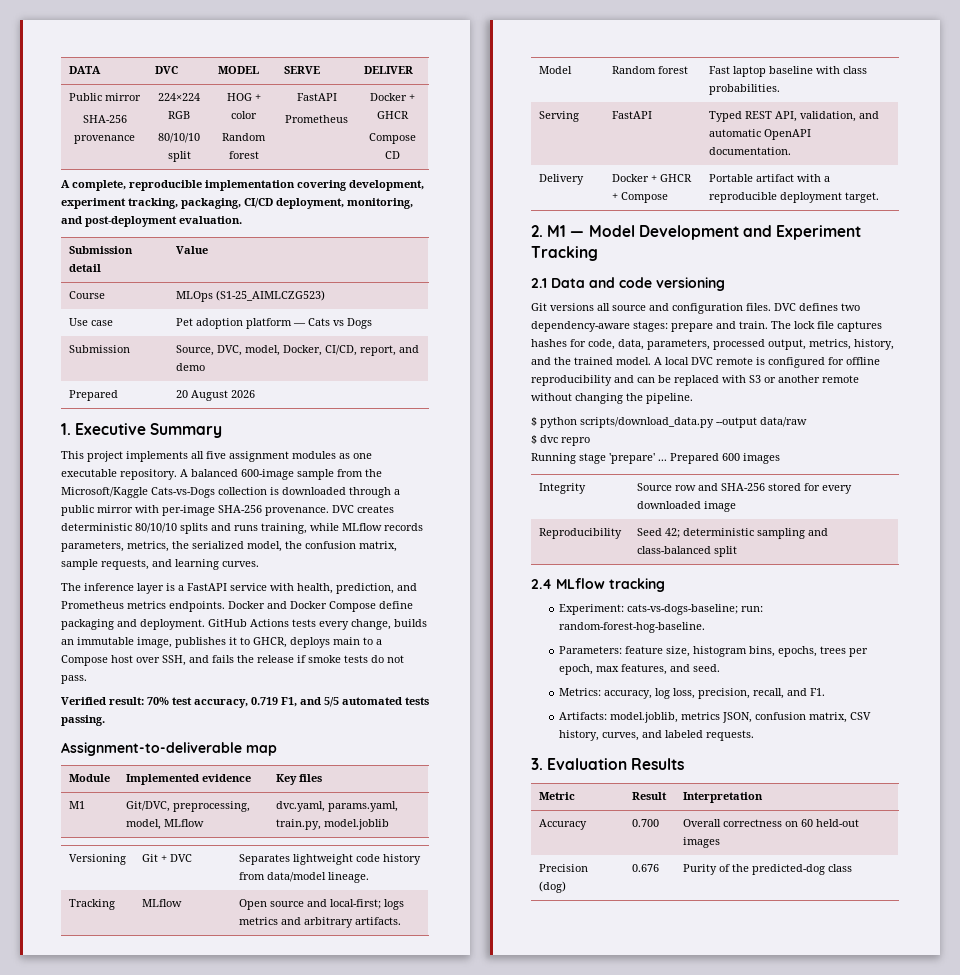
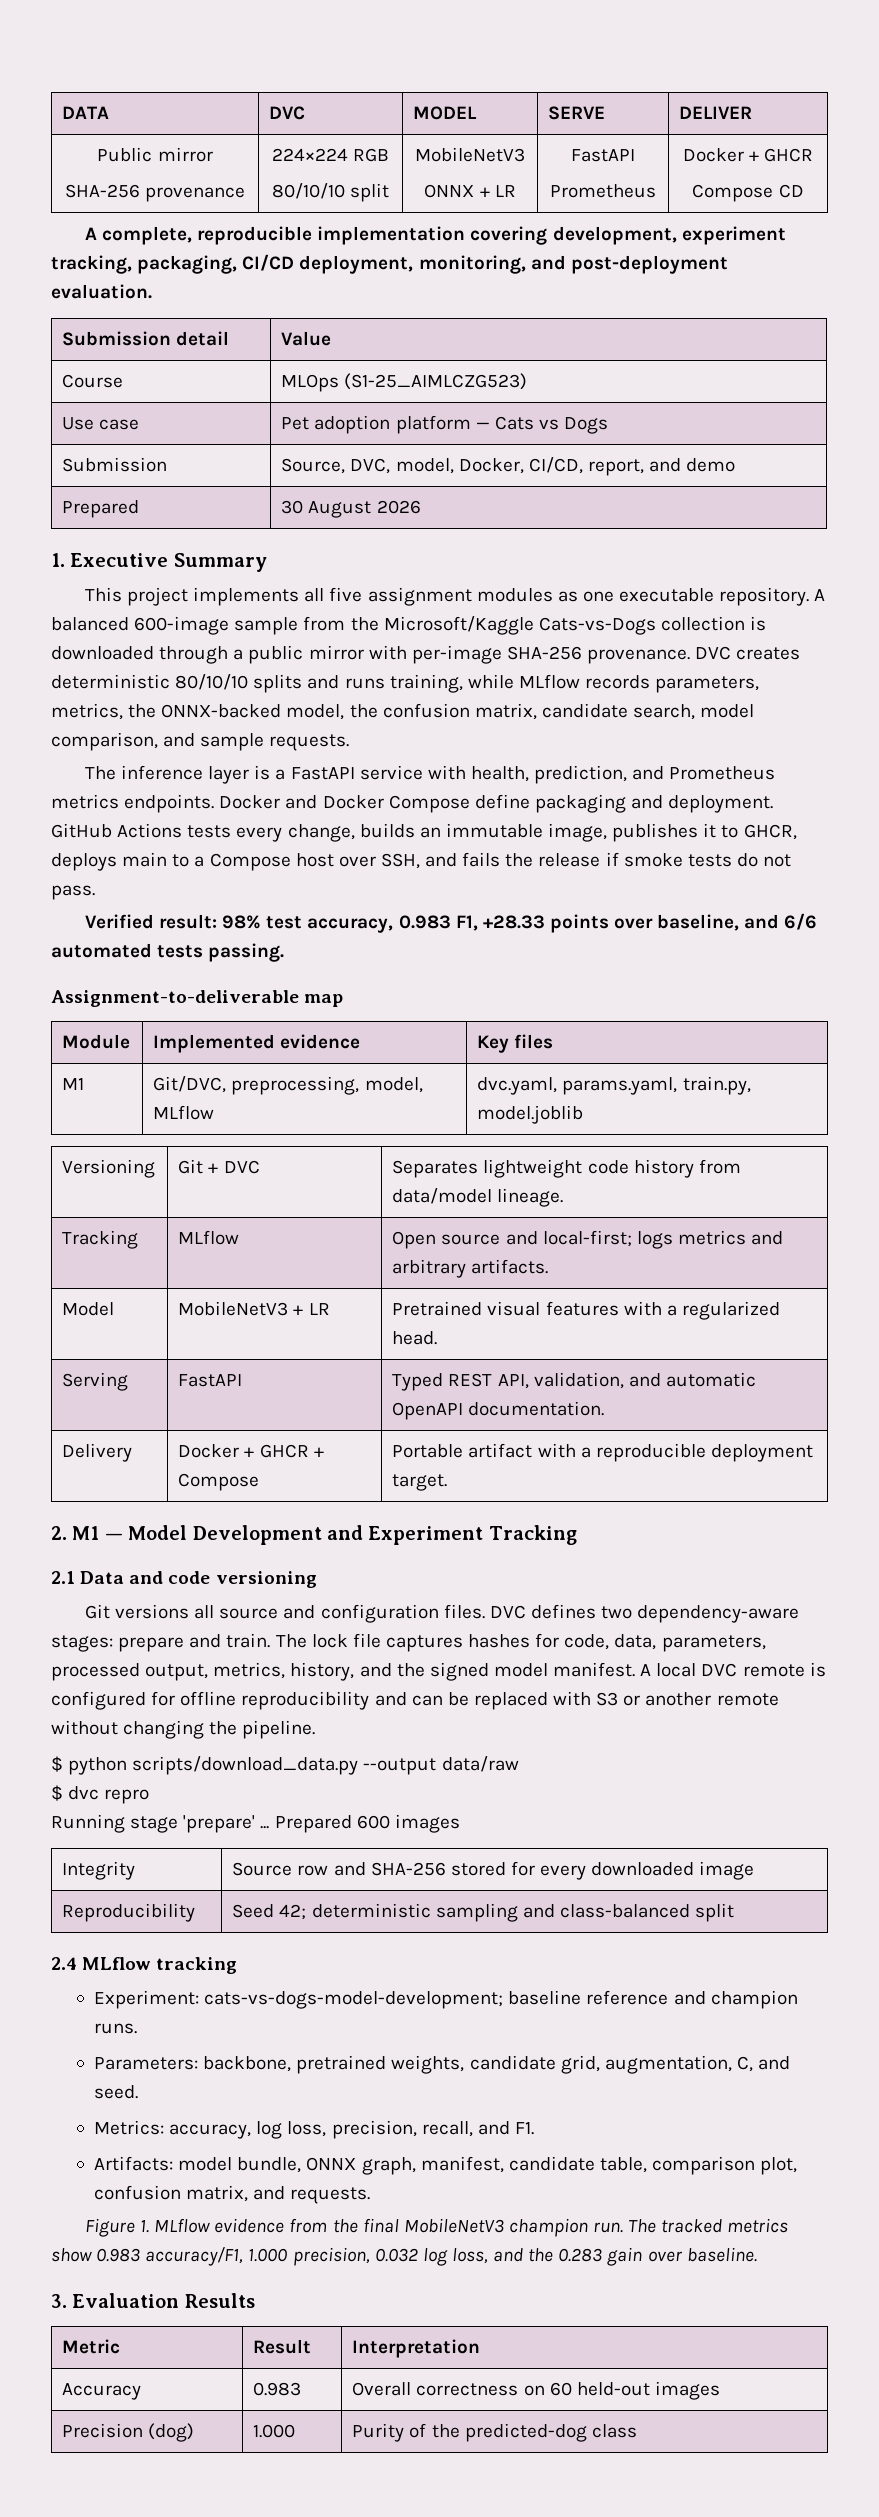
[226,93,261,101] [231,111,257,119] [222,133,266,141] [228,151,259,159] HOG + color // Random forest -> [415,147,525,162] [424,184,516,198] MobileNetV3 // ONNX + LR
[175,390,188,398] 20 -> [281,500,304,514] 30
[192,541,244,549] serialized -> [161,704,282,718] ONNX-backed
[61,559,259,570] sample requests, and learning curves. -> [541,703,755,720] [51,732,350,751] candidate search, model comparison, and sample requests.
[147,697,169,705] 70% -> [222,915,262,929] 98%
[251,697,339,707] 0.719 F1, and 5/5 -> [398,913,818,933] 0.983 F1, +28.33 points over baseline, and 6/6
[611,66,688,74] [708,66,867,77] [708,84,780,95] Random forest | Fast laptop baseline with class probabilities. -> [178,1301,330,1316] [392,1301,780,1320] [392,1331,438,1345] MobileNetV3 + LR | Pretrained visual features with a regularized head.
[574,357,651,365] trained model. -> [429,1662,636,1681] signed model manifest.
[626,604,763,615] [558,622,705,633] [558,646,868,657] [558,664,667,675] cats-vs-dogs-baseline; run: random-forest-hog-baseline. // Parameters: feature size, histogram bins, epochs, trees per epoch, max features, -> [204,1990,798,2009] [94,2023,138,2034] [94,2055,753,2074] cats-vs-dogs-model-development; baseline reference and champion runs. // Parameters: backbone, pretrained weights, candidate grid, augmentation, C,
[609,712,871,723] [558,730,754,741] model.joblib, metrics JSON, confusion matrix, CSV history, curves, and labeled requests. -> [178,2156,798,2175] [94,2185,371,2204] [84,2218,789,2237] [51,2247,757,2266] model bundle, ONNX graph, manifest, candidate table, comparison plot, confusion matrix, and requests. // Figure 1. MLflow evidence from the final MobileNetV3 champion run. The tracked metrics show 0.983 accuracy/F1, 1.000 precision, 0.032 log loss, and the 0.283 gain over baseline.
[631,819,659,827] 0.700 -> [253,2382,302,2396] 0.983
[631,864,659,872] 0.676 -> [253,2424,296,2438] 1.000

